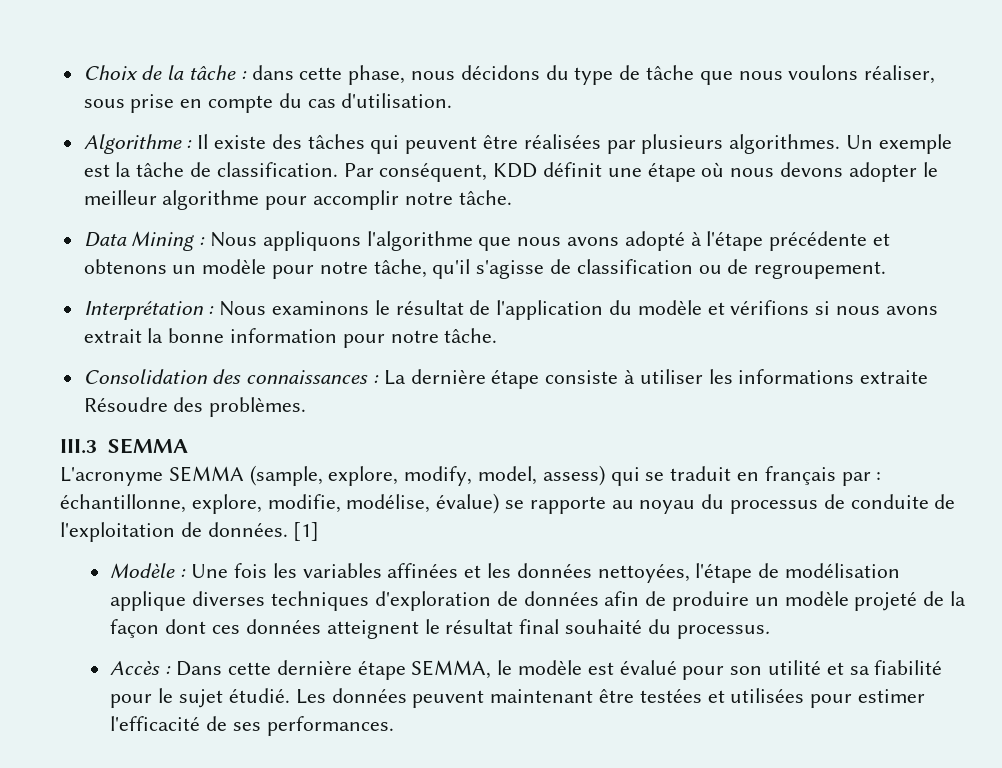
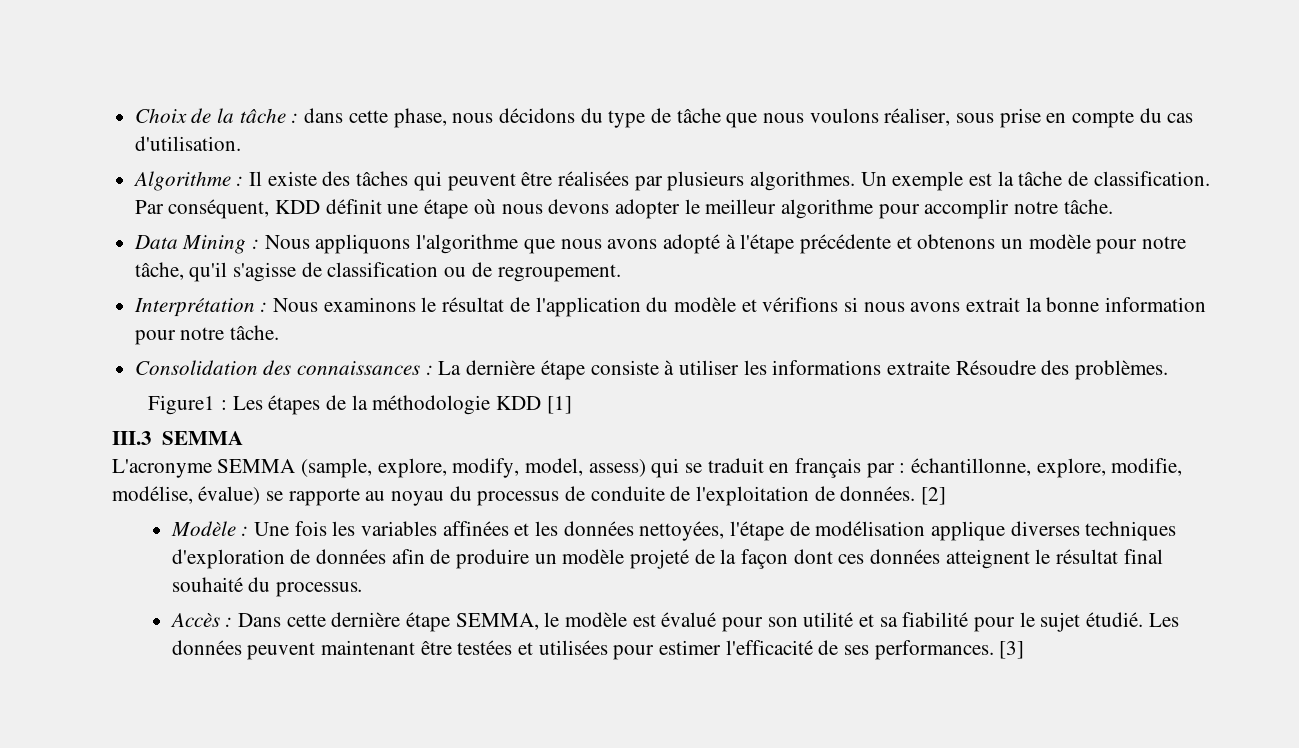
(307, 407) none -> [148,395,572,415] // Figure1 : Les étapes de la méthodologie KDD [1]
[293,522,320,541] [1] -> [921,487,947,505] [2]
(394, 726) none -> [999,641,1025,659] [3]

